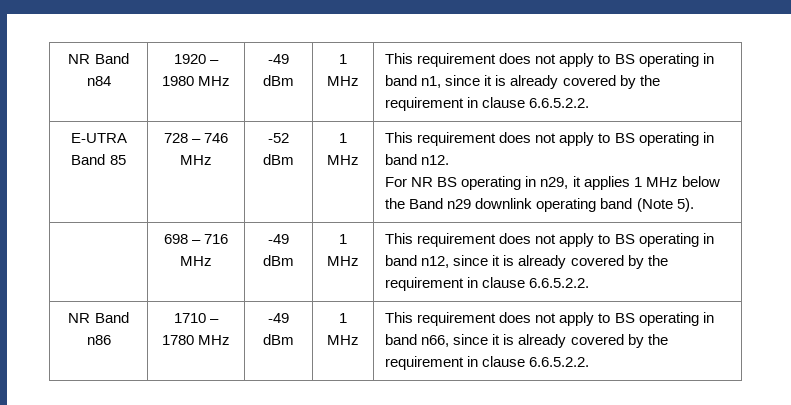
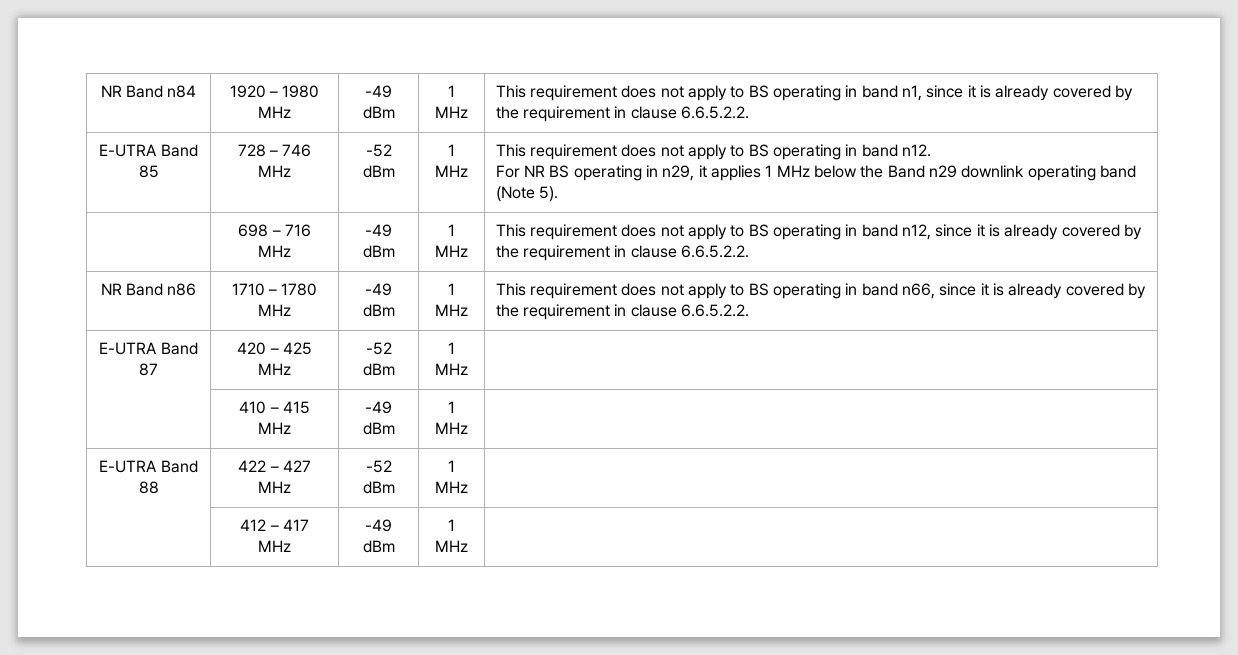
(590, 362) none -> [99,342,198,355] [139,363,158,376] [237,342,312,355] [258,363,291,375] [365,342,392,355] [362,363,395,376] [448,342,455,354] [435,363,468,375] [239,401,310,414] [258,422,291,434] [365,401,392,414] [362,422,395,435] [448,401,455,413] [435,422,468,434] [99,460,198,473] [138,481,159,494] [238,460,311,472] [258,481,291,493] [365,460,392,473] [362,481,395,494] [448,460,455,472] [435,481,468,493] [240,519,309,531] [258,540,291,552] [365,519,392,532] [362,540,395,553] [448,519,455,531] [435,540,468,552] // E-UTRA Band 87 | 420 – 425 MHz | -52 dBm | 1 MHz | // | 410 – 415 MHz | -49 dBm | 1 MHz | // E-UTRA Band 88 | 422 – 427 MHz | -52 dBm | 1 MHz | // | 412 – 417 MHz | -49 dBm | 1 MHz |

